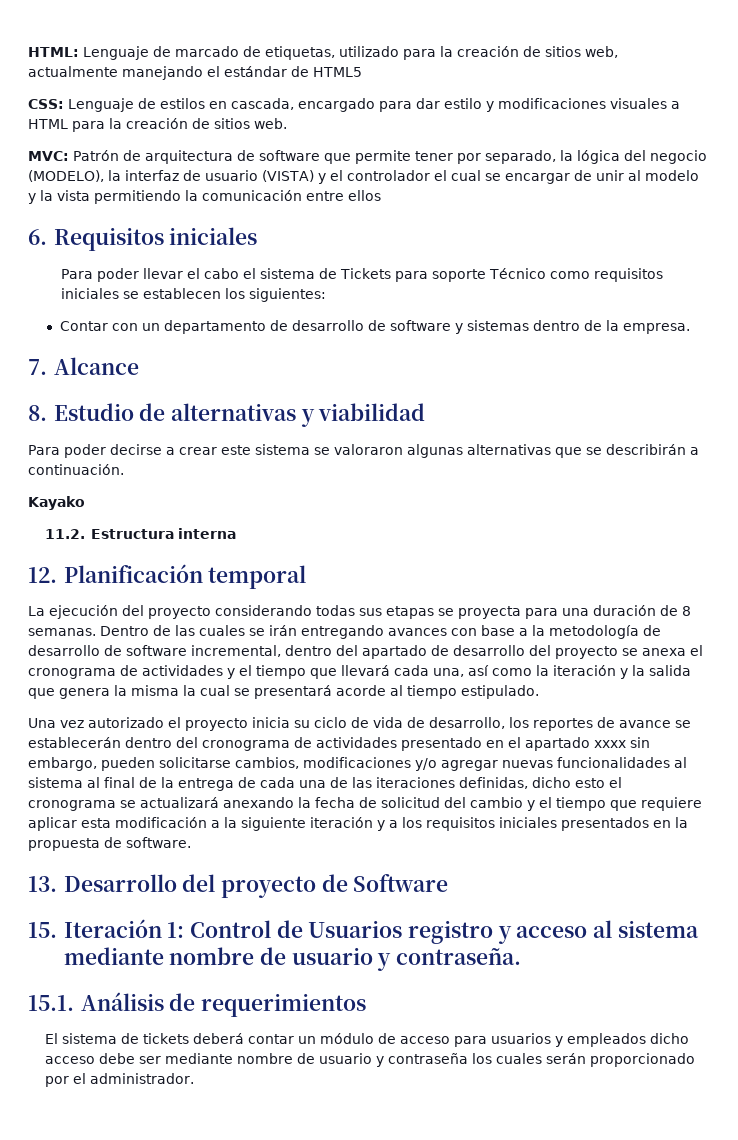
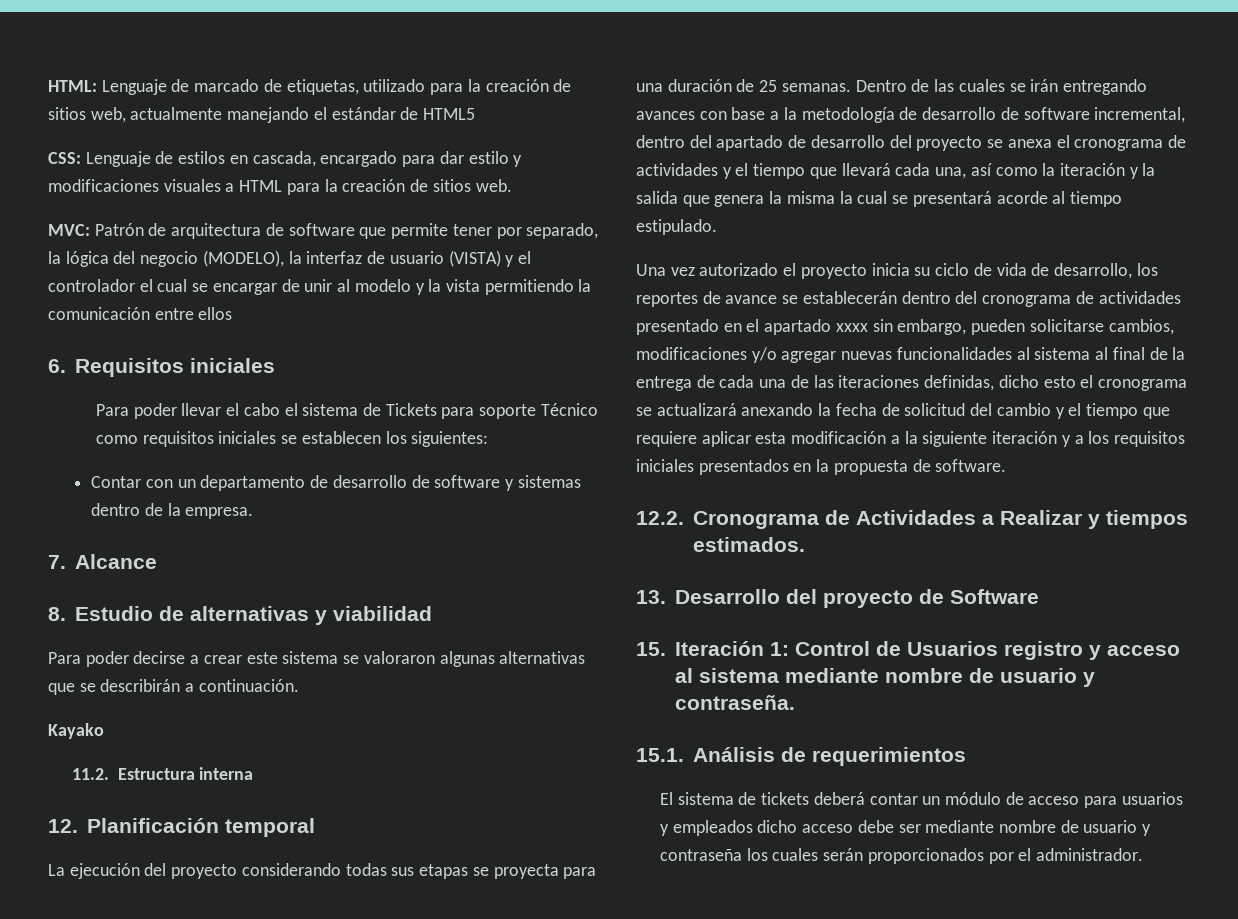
[682,606,691,616] 8 -> [759,80,778,92] 25
(191, 842) none -> [636,510,1188,529] [692,537,805,552] // 12.2. Cronograma de Actividades a Realizar y tiempos estimados.
[589,1053,695,1067] proporcionado -> [867,848,984,864] proporcionados

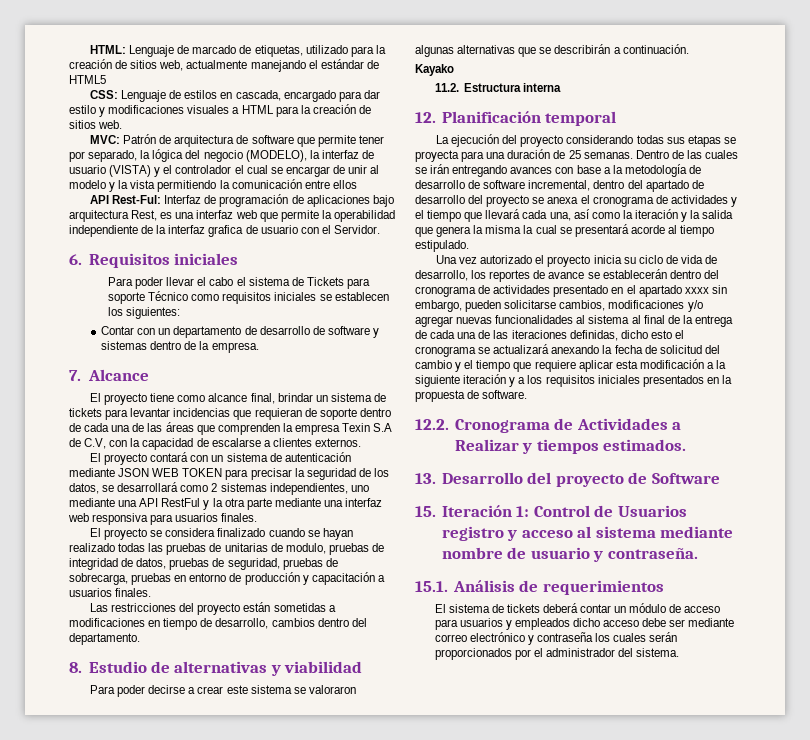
(233, 313) none -> [89,194,394,207] [69,210,395,222] [69,225,380,237] // API Rest-Ful: Interfaz de programación de aplicaciones bajo arquitectura Rest, es una interfaz web que permite la operabilidad independiente de la interfaz grafica de usuario con el Servidor.
(157, 561) none -> [89,393,386,405] [69,408,391,420] [69,422,393,435] [69,438,361,450] [89,452,351,465] [69,468,389,480] [69,482,369,495] [69,498,383,510] [68,513,258,525] [89,528,353,540] [69,543,384,555] [69,558,338,570] [69,572,385,585] [69,588,152,597] [89,602,336,615] [69,618,367,630] [69,633,140,645] // El proyecto tiene como alcance final, brindar un sistema de tickets para levantar incidencias que requieran de soporte dentro de cada una de las áreas que comprenden la empresa Texin S.A de C.V, con la capacidad de escalarse a clientes externos. // El proyecto contará con un sistema de autenticación mediante JSON WEB TOKEN para precisar la seguridad de los datos, se desarrollará como 2 sistemas independientes, uno mediante una API RestFul y la otra parte mediante una interfaz web responsiva para usuarios finales. // El proyecto se considera finalizado cuando se hayan realizado todas las pruebas de unitarias de modulo, pruebas de integridad de datos, pruebas de seguridad, pruebas de sobrecarga, pruebas en entorno de producción y capacitación a usuarios finales. // Las restricciones del proyecto están sometidas a modificaciones en tiempo de desarrollo, cambios dentro del departamento.
[999,820,1138,833] nombre de usuario -> [434,632,525,642] correo electrónico
[1036,848,1144,861] administrador. -> [545,648,680,657] administrador del sistema.

